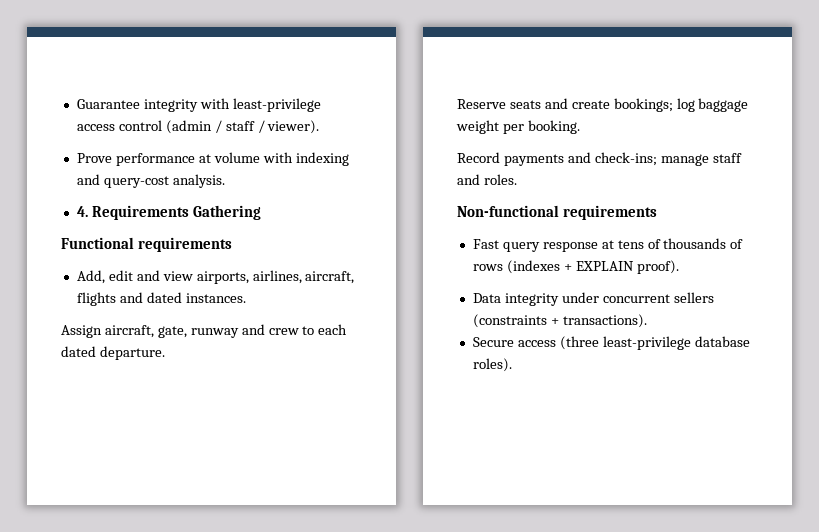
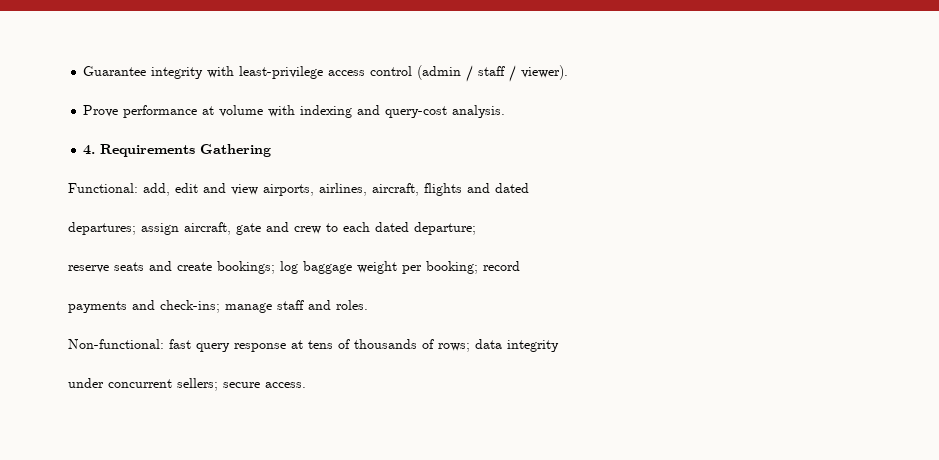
[61,237,232,252] [76,270,105,284] Functional requirements // Add, -> [68,183,170,196] Functional: add,
[185,293,246,303] [61,325,239,338] instances. // Assign aircraft, gate, runway -> [68,222,261,235] // departures; assign aircraft, gate
[99,346,165,360] [457,99,506,109] departure. // Reserve -> [414,222,476,235] [68,265,109,273] departure; // reserve
[527,120,580,134] [457,152,500,163] booking. // Record -> [426,261,520,274] booking; record //
[457,205,657,220] [472,239,499,249] Non-functional requirements // Fast -> [68,339,191,349] Non-functional: fast
[472,260,679,274] [472,292,714,306] [472,314,647,328] [472,336,750,350] [472,358,512,372] rows (indexes + EXPLAIN proof). // Data integrity under concurrent sellers (constraints + transactions). // Secure access (three least-privilege database roles). -> [438,339,559,352] [68,378,306,391] rows; data integrity // under concurrent sellers; secure access.

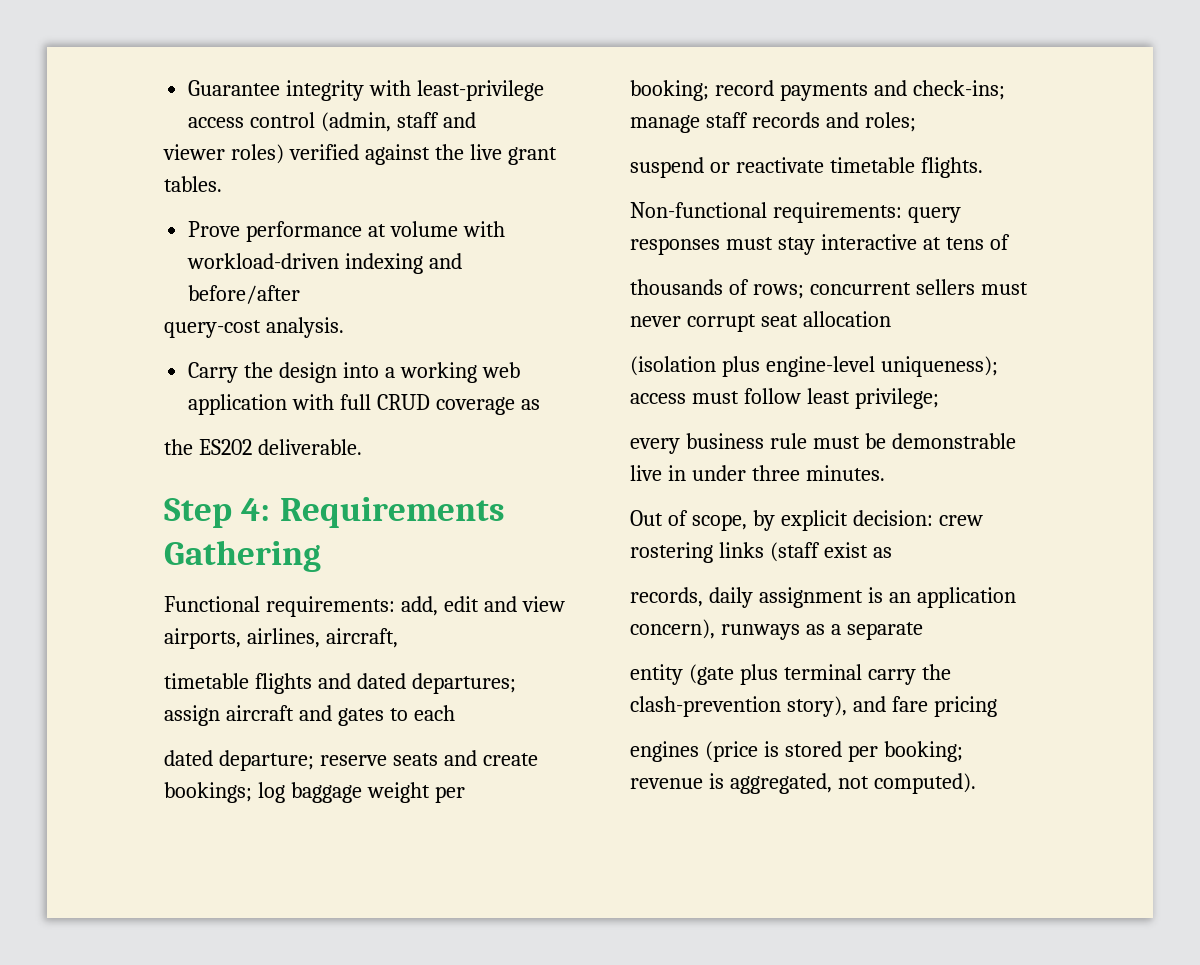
[417,65,569,82] (admin / staff / viewer). -> [321,112,476,132] [163,144,557,165] [164,176,222,192] (admin, staff and // viewer roles) verified against the live grant tables.
(296, 111) none -> [187,253,340,269] workload-driven
(381, 110) none -> [188,285,301,304] before/after //
[83,145,96,155] 4. -> [188,362,520,383] [188,394,540,415] [164,439,362,455] [164,498,271,528] Carry the design into a working web application with full CRUD coverage as // the ES202 deliverable. // Step 4:
[68,183,138,193] Functional: -> [164,596,395,617] Functional requirements:
(419, 189) none -> [164,673,249,689] // timetable
(529, 188) // -> (406, 681) none
[184,222,321,235] aircraft, gate and crew -> [225,705,384,726] aircraft and gates
(370, 227) none -> (455, 713) //
(476, 228) // -> (314, 760) none
(422, 269) none -> (465, 794) //
(520, 266) // -> (774, 88) none
[308,300,368,310] [68,339,286,352] and roles. // Non-functional: fast query response -> [751,112,916,132] [630,157,983,178] [630,202,961,223] [630,234,917,255] records and roles; // suspend or reactivate timetable flights. // Non-functional requirements: query responses must stay interactive
(350, 344) none -> (1010, 242) //
[475,339,559,352] [68,378,306,391] data integrity // under concurrent sellers; secure access. -> [809,279,1028,295] [630,311,891,332] [630,356,998,377] [630,388,939,409] [630,433,1016,454] [630,465,885,481] [630,510,983,531] [630,542,892,563] [630,587,1016,608] [630,619,923,640] [630,664,951,685] [630,696,997,717] [630,741,963,762] [630,773,976,794] concurrent sellers must never corrupt seat allocation // (isolation plus engine-level uniqueness); access must follow least privilege; // every business rule must be demonstrable live in under three minutes. // Out of scope, by explicit decision: crew rostering links (staff exist as // records, daily assignment is an application concern), runways as a separate // entity (gate plus terminal carry the clash-prevention story), and fare pricing // engines (price is stored per booking; revenue is aggregated, not computed).

